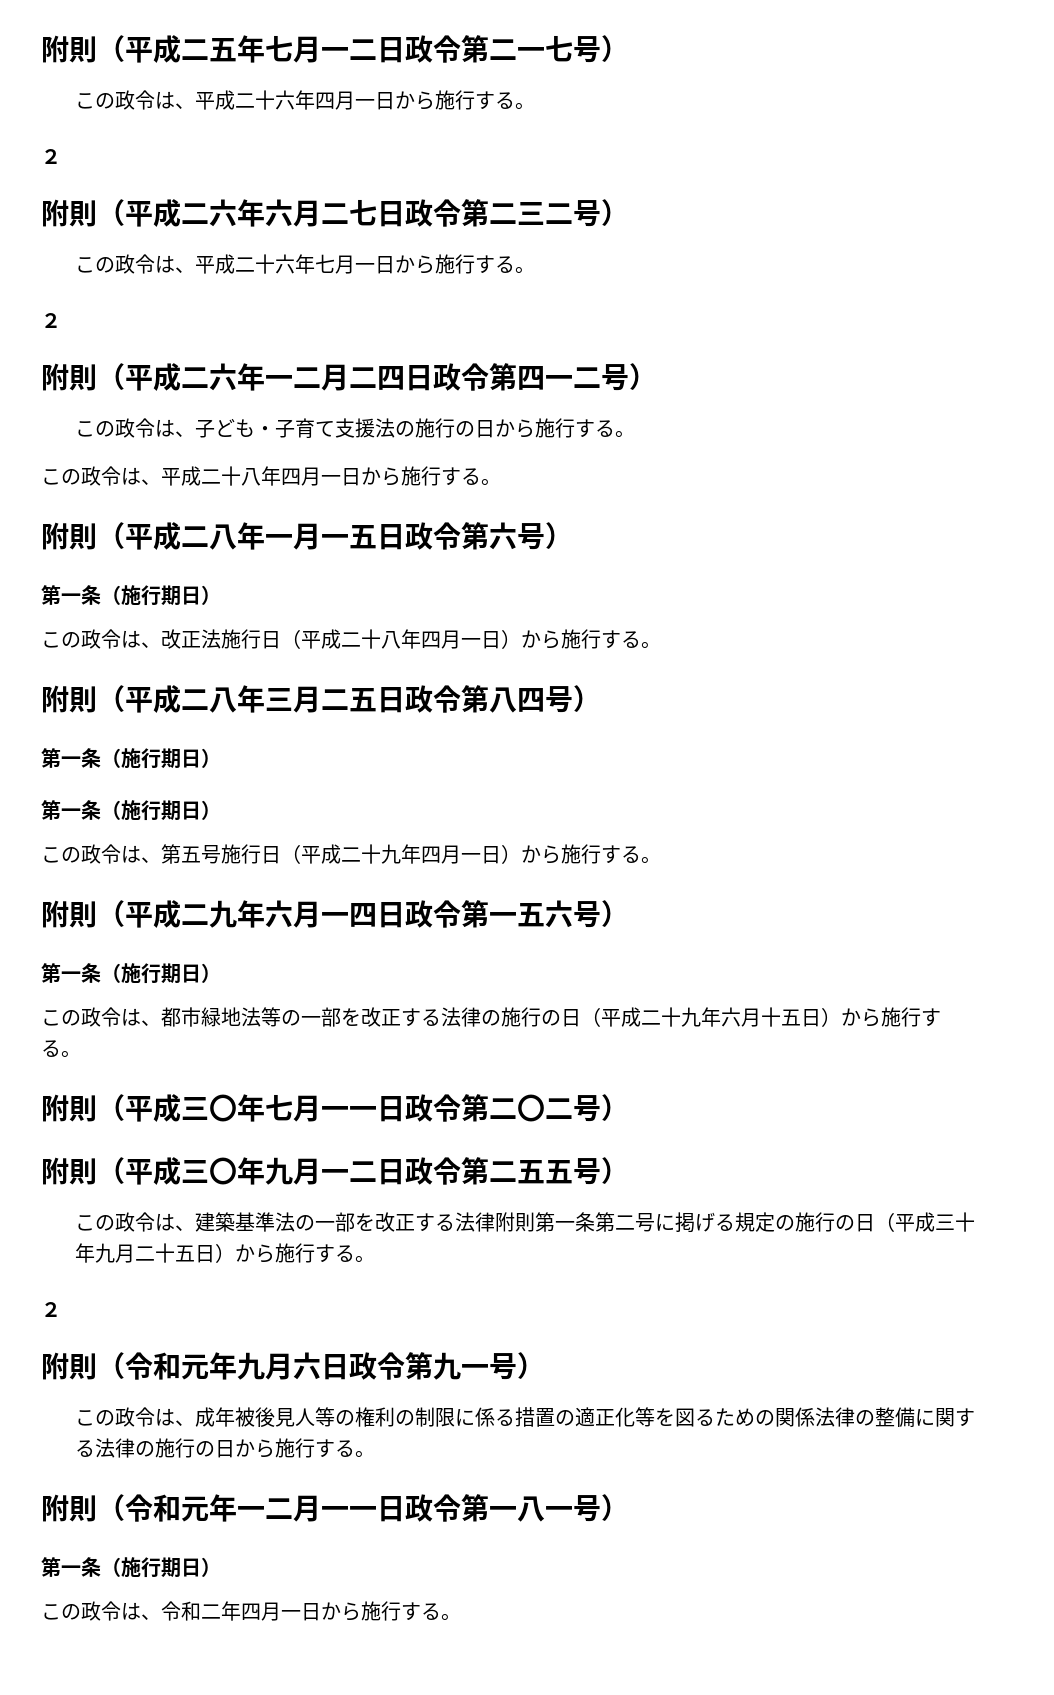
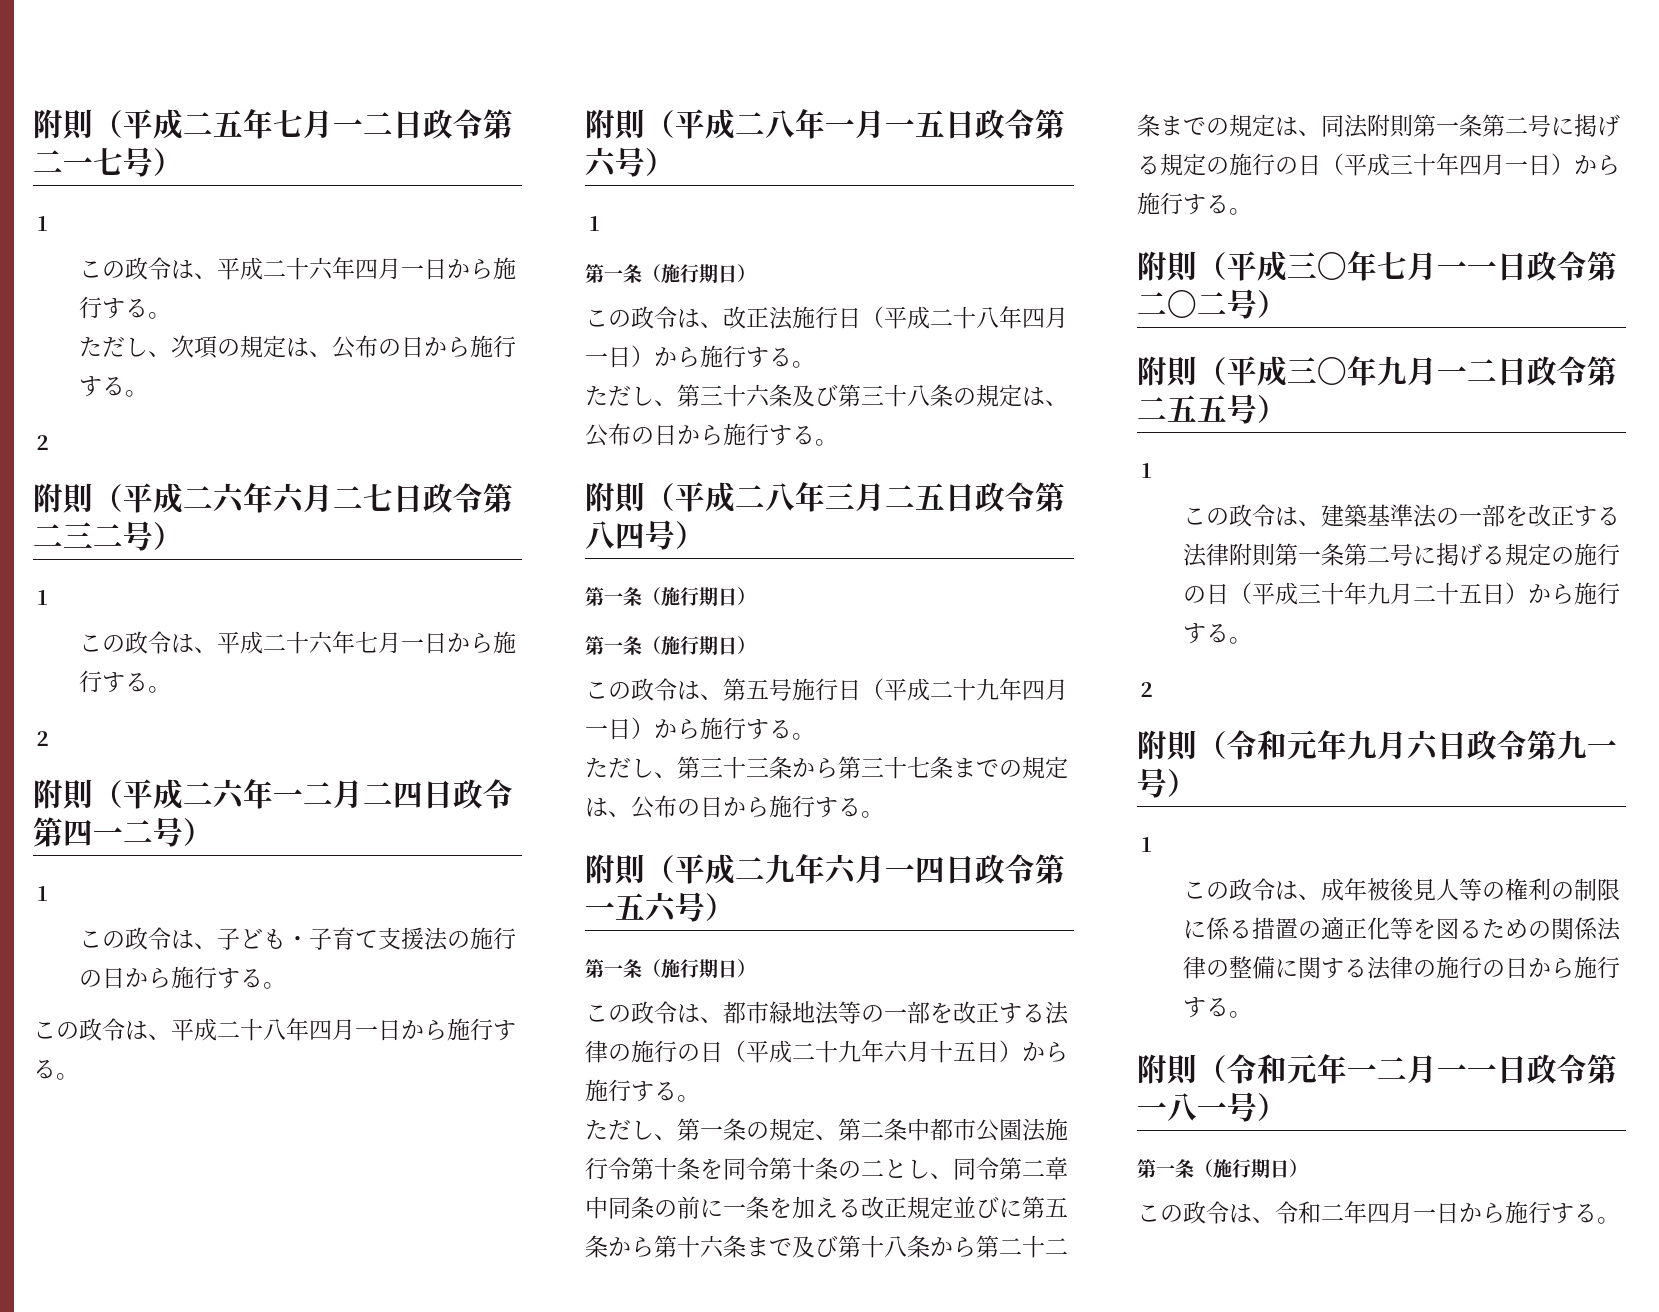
(629, 48) none -> [33,216,52,231] // １
(536, 106) none -> [78,335,516,359] [78,376,148,397] // ただし、次項の規定は、公布の日から施行する。
(629, 212) none -> [33,590,52,605] // １
(657, 376) none -> [33,886,52,901] // １
(573, 535) none -> [585,216,604,231] // １
(661, 645) none -> [585,384,1068,407] [585,423,838,447] // ただし、第三十六条及び第三十八条の規定は、公布の日から施行する。
(661, 860) none -> [585,756,1068,779] [585,795,884,819] // ただし、第三十三条から第三十七条までの規定は、公布の日から施行する。
(81, 1054) none -> [585,1118,1068,1142] [585,1157,1068,1180] [585,1196,1068,1219] [585,1235,1068,1258] [1137,114,1620,138] [1137,153,1620,176] [1137,192,1252,215] // ただし、第一条の規定、第二条中都市公園法施行令第十条を同令第十条の二とし、同令第二章中同条の前に一条を加える改正規定並びに第五条から第十六条まで及び第十八条から第二十二条までの規定は、同法附則第一条第二号に掲げる規定の施行の日（平成三十年四月一日）から施行する。
(629, 1170) none -> [1137,463,1156,478] // １
(545, 1365) none -> [1137,837,1156,852] // １

